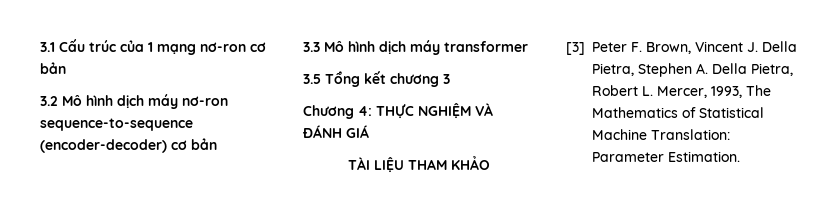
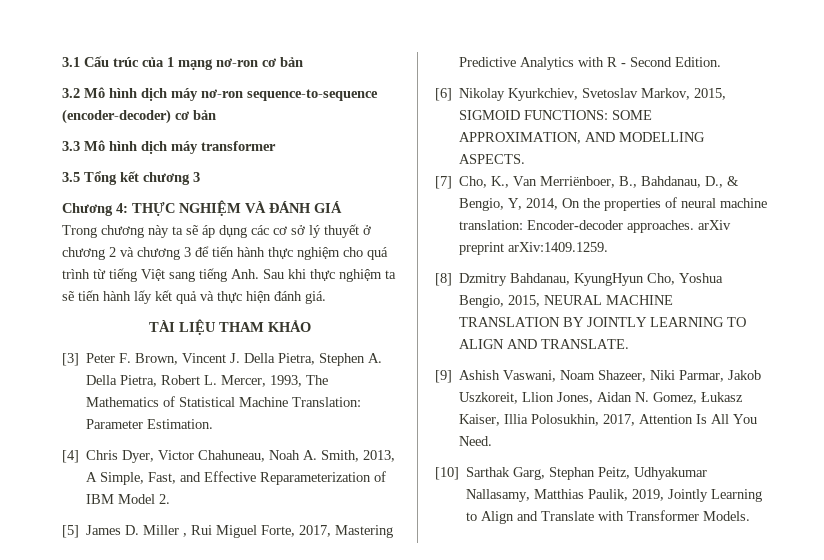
(369, 131) none -> [62,224,371,238] [62,246,388,260] [62,268,396,282] [62,290,326,304] // Trong chương này ta sẽ áp dụng các cơ sở lý thuyết ở chương 2 và chương 3 để tiến hành thực nghiệm cho quá trình từ tiếng Việt sang tiếng Anh. Sau khi thực nghiệm ta sẽ tiến hành lấy kết quả và thực hiện đánh giá.
(740, 156) none -> [62,450,396,463] [86,471,387,485] [86,494,171,504] [62,525,394,538] [459,57,722,70] [435,88,727,101] [459,110,653,120] [459,132,706,144] [459,154,526,164] [435,176,740,189] [459,197,768,211] [459,220,732,233] [459,242,609,255] [435,273,724,286] [459,295,674,308] [459,317,747,327] [459,339,630,349] [435,370,762,383] [459,392,744,404] [459,414,758,426] [459,436,493,446] [435,467,708,480] [466,489,763,502] [466,510,751,524] // [4] Chris Dyer, Victor Chahuneau, Noah A. Smith, 2013, A Simple, Fast, and Effective Reparameterization of IBM Model 2. // [5] James D. Miller , Rui Miguel Forte, 2017, Mastering Predictive Analytics with R - Second Edition. // [6] Nikolay Kyurkchiev, Svetoslav Markov, 2015, SIGMOID FUNCTIONS: SOME APPROXIMATION, AND MODELLING ASPECTS. // [7] Cho, K., Van Merriënboer, B., Bahdanau, D., & Bengio, Y, 2014, On the properties of neural machine translation: Encoder-decoder approaches. arXiv preprint arXiv:1409.1259. // [8] Dzmitry Bahdanau, KyungHyun Cho, Yoshua Bengio, 2015, NEURAL MACHINE TRANSLATION BY JOINTLY LEARNING TO ALIGN AND TRANSLATE. // [9] Ashish Vaswani, Noam Shazeer, Niki Parmar, Jakob Uszkoreit, Llion Jones, Aidan N. Gomez, Łukasz Kaiser, Illia Polosukhin, 2017, Attention Is All You Need. // [10] Sarthak Garg, Stephan Peitz, Udhyakumar Nallasamy, Matthias Paulik, 2019, Jointly Learning to Align and Translate with Transformer Models.

